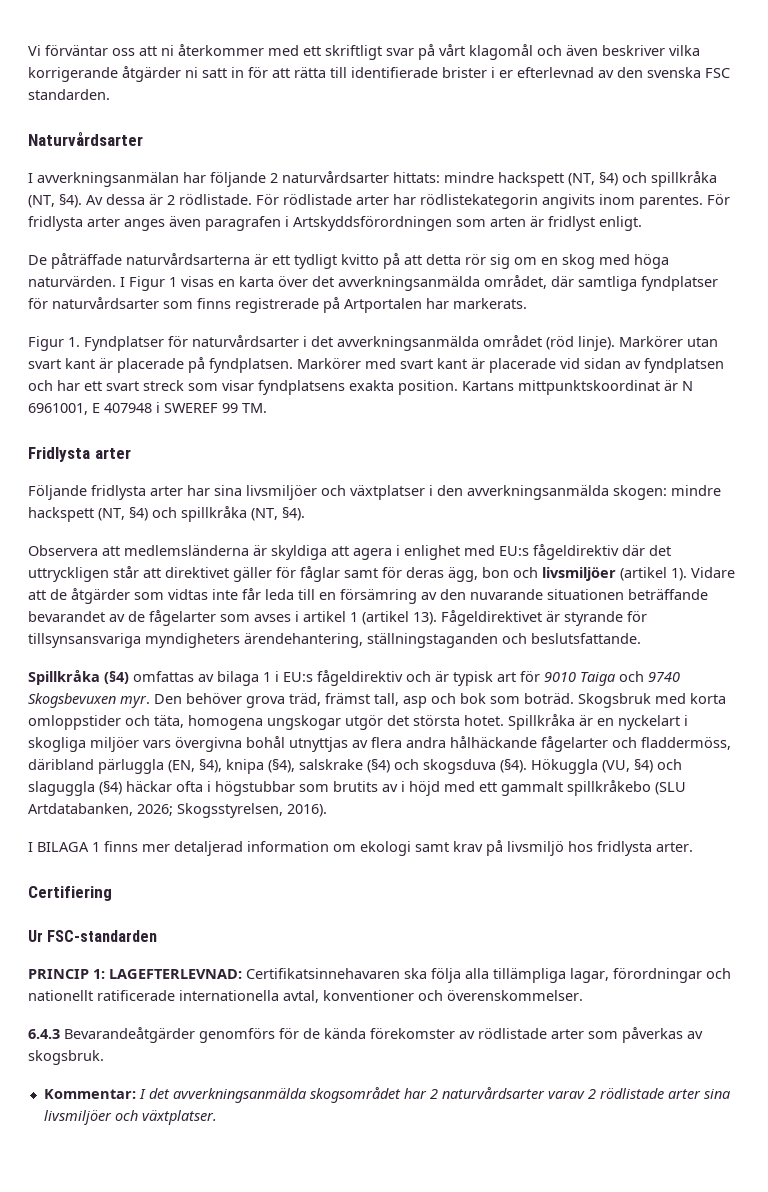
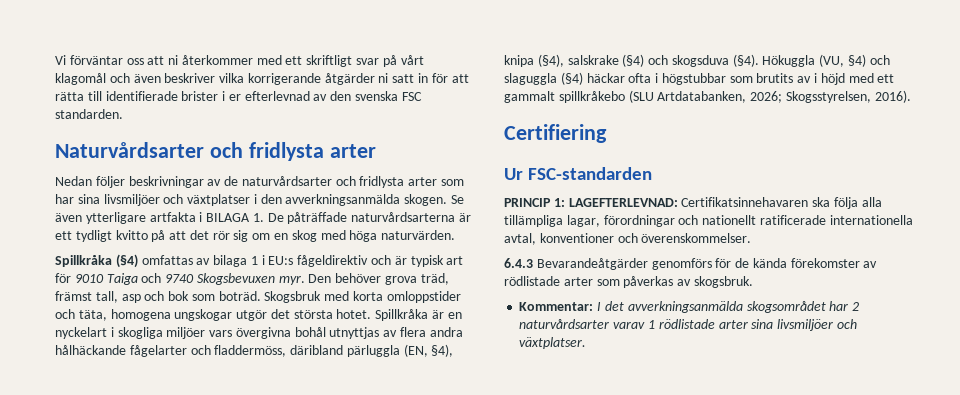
[28,171,717,187] [28,194,730,209] [28,216,642,231] // I avverkningsanmälan har följande 2 naturvårdsarter hittats: mindre hackspett (NT, §4) och spillkråka (NT, §4). Av dessa är 2 rödlistade. För rödlistade arter har rödlistekategorin angivits inom parentes. För fridlysta arter anges även paragrafen i Artskyddsförordningen som arten är fridlyst enligt. // -> [209,142,376,161] [55,176,465,188] [55,194,465,206] [55,212,264,224] och fridlysta arter // Nedan följer beskrivningar av de naturvårdsarter och fridlysta arter som har sina livsmiljöer och växtplatser i den avverkningsanmälda skogen. Se även ytterligare artfakta i BILAGA 1.
[426,254,461,265] detta -> [189,230,209,240] det
[120,275,718,291] [28,297,527,313] [28,335,718,351] [28,357,724,373] [28,380,693,395] [28,402,267,415] [28,447,131,462] [28,485,721,500] [28,506,305,522] [28,544,671,560] [28,566,735,582] [28,588,708,604] [28,610,647,626] [28,633,641,648] I Figur 1 visas en karta över det avverkningsanmälda området, där samtliga fyndplatser för naturvårdsarter som finns registrerade på Artportalen har markerats. // Figur 1. Fyndplatser för naturvårdsarter i det avverkningsanmälda området (röd linje). Markörer utan svart kant är placerade på fyndplatsen. Markörer med svart kant är placerade vid sidan av fyndplatsen och har ett svart streck som visar fyndplatsens exakta position. Kartans mittpunktskoordinat är N 6961001, E 407948 i SWEREF 99 TM. // Fridlysta arter // Följande fridlysta arter har sina livsmiljöer och växtplatser i den avverkningsanmälda skogen: mindre hackspett (NT, §4) och spillkråka (NT, §4). // Observera att medlemsländerna är skyldiga att agera i enlighet med EU:s fågeldirektiv där det uttryckligen står att direktivet gäller för fåglar samt för deras ägg, bon och livsmiljöer (artikel 1). Vidare att de åtgärder som vidtas inte får leda till en försämring av den nuvarande situationen beträffande bevarandet av de fågelarter som avses i artikel 1 (artikel 13). Fågeldirektivet är styrande för tillsynsansvariga myndigheters ärendehantering, ställningstaganden och beslutsfattande. -> (456, 235) none
[28,840,693,856] // I BILAGA 1 finns mer detaljerad information om ekologi samt krav på livsmiljö hos fridlysta arter. -> (911, 96) none
[587,1089,596,1099] 2 -> [647,320,655,329] 1

